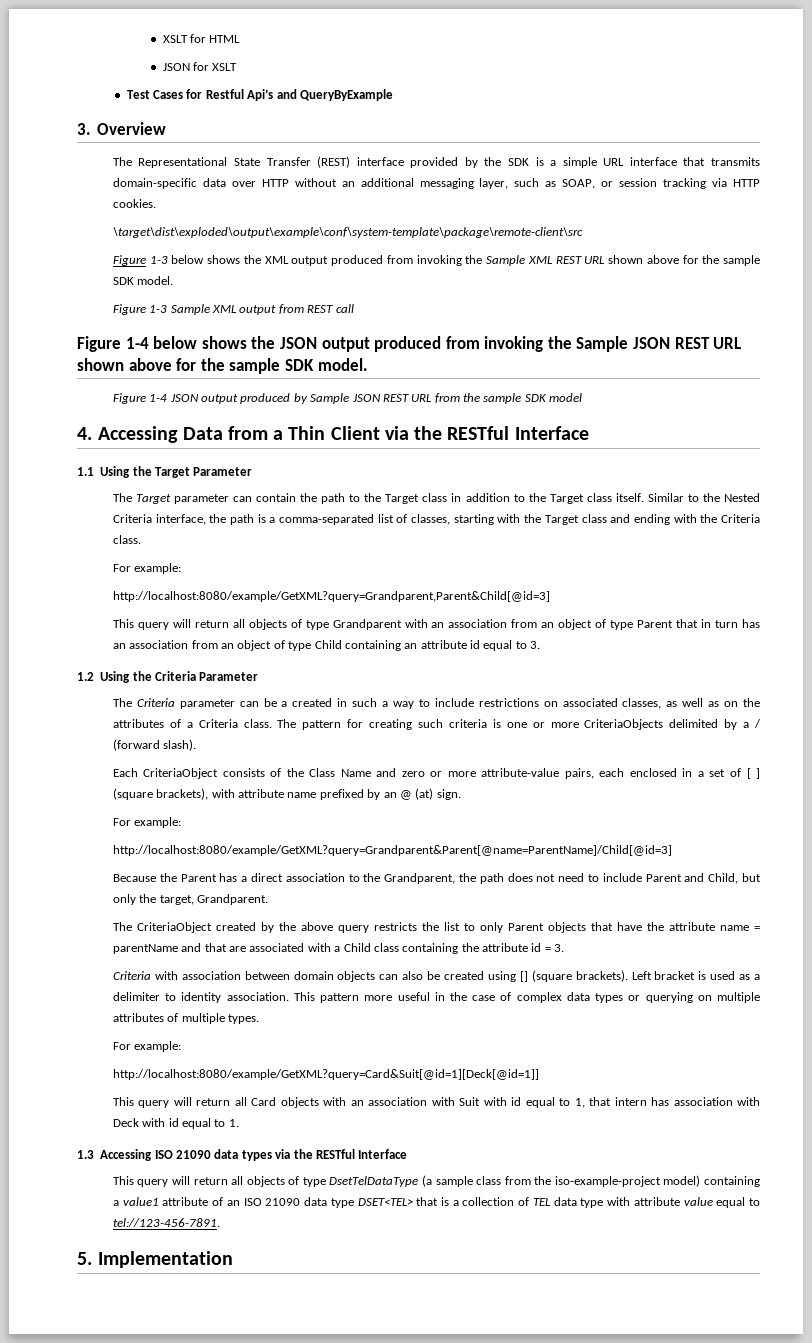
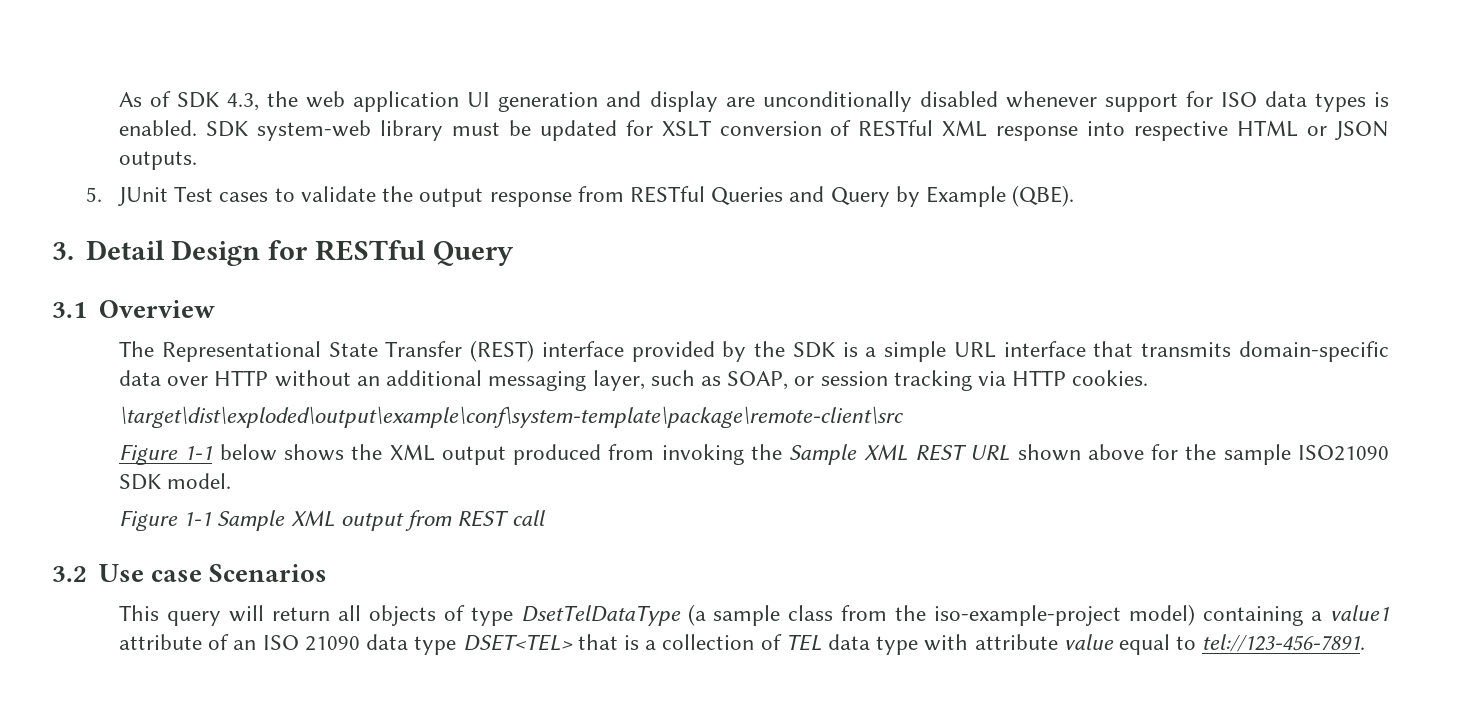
[162,34,241,43] [162,62,238,71] [126,89,393,101] [77,123,91,135] XSLT for HTML // JSON for XSLT // Test Cases for Restful Api’s and QueryByExample // 3. -> [119,91,1389,112] [119,120,1390,141] [119,151,198,170] [85,185,1075,207] [52,240,514,266] [52,302,87,318] As of SDK 4.3, the web application UI generation and display are unconditionally disabled whenever support for ISO data types is enabled. SDK system-web library must be updated for XSLT conversion of RESTful XML response into respective HTML or JSON outputs. // 5. JUnit Test cases to validate the output response from RESTful Queries and Query by Example (QBE). // 3. Detail Design for RESTful Query // 3.1
[149,256,168,264] 1-3 -> [184,445,214,460] 1-1
[112,276,174,285] [112,304,168,315] SDK model. // Figure 1-3 -> [1297,445,1389,461] [119,473,232,490] [119,510,213,531] ISO21090 SDK model. // Figure 1-1
[77,336,742,352] [77,358,368,374] [112,393,583,404] [77,426,589,443] [77,466,253,478] [112,493,761,504] [112,514,761,525] [112,535,141,544] [112,563,182,574] [112,591,550,602] [112,619,761,630] [112,640,541,651] [77,671,259,683] [112,698,761,709] [112,719,762,730] [112,739,197,751] [112,768,760,779] [112,788,461,800] [112,817,182,828] [112,845,672,856] [112,873,761,884] [112,894,269,905] [112,922,761,933] [112,943,565,954] [112,970,761,982] [112,992,761,1003] [112,1013,260,1024] [112,1041,182,1052] [112,1069,539,1080] [112,1097,761,1108] [112,1118,239,1129] [77,1149,408,1161] Figure 1-4 below shows the JSON output produced from invoking the Sample JSON REST URL shown above for the sample SDK model. // Figure 1-4 JSON output produced by Sample JSON REST URL from the sample SDK model // 4. Accessing Data from a Thin Client via the RESTful Interface // 1.1 Using the Target Parameter // The Target parameter can contain the path to the Target class in addition to the Target class itself. Similar to the Nested Criteria interface, the path is a comma-separated list of classes, starting with the Target class and ending with the Criteria class. // For example: // http://localhost:8080/example/GetXML?query=Grandparent,Parent&Child[@id=3] // This query will return all objects of type Grandparent with an association from an object of type Parent that in turn has an association from an object of type Child containing an attribute id equal to 3. // 1.2 Using the Criteria Parameter // The Criteria parameter can be a created in such a way to include restrictions on associated classes, as well as on the attributes of a Criteria class. The pattern for creating such criteria is one or more CriteriaObjects delimited by a / (forward slash). // Each CriteriaObject consists of the Class Name and zero or more attribute-value pairs, each enclosed in a set of [ ] (square brackets), with attribute name prefixed by an @ (at) sign. // For example: // http://localhost:8080/example/GetXML?query=Grandparent&Parent[@name=ParentName]/Child[@id=3] // Because the Parent has a direct association to the Grandparent, the path does not need to include Parent and Child, but only the target, Grandparent. // The CriteriaObject created by the above query restricts the list to only Parent objects that have the attribute name = parentName and that are associated with a Child class containing the attribute id = 3. // Criteria with association between domain objects can also be created using [] (square brackets). Left bracket is used as a delimiter to identity association. This pattern more useful in the case of complex data types or querying on multiple attributes of multiple types. // For example: // http://localhost:8080/example/GetXML?query=Card&Suit[@id=1][Deck[@id=1]] // This query will return all Card objects with an association with Suit with id equal to 1, that intern has association with Deck with id equal to 1. // 1.3 Accessing ISO 21090 data types via the RESTful Interface -> [52,564,328,582] 3.2 Use case Scenarios
[77,1251,234,1268] // 5. Implementation -> (1366, 643) none

